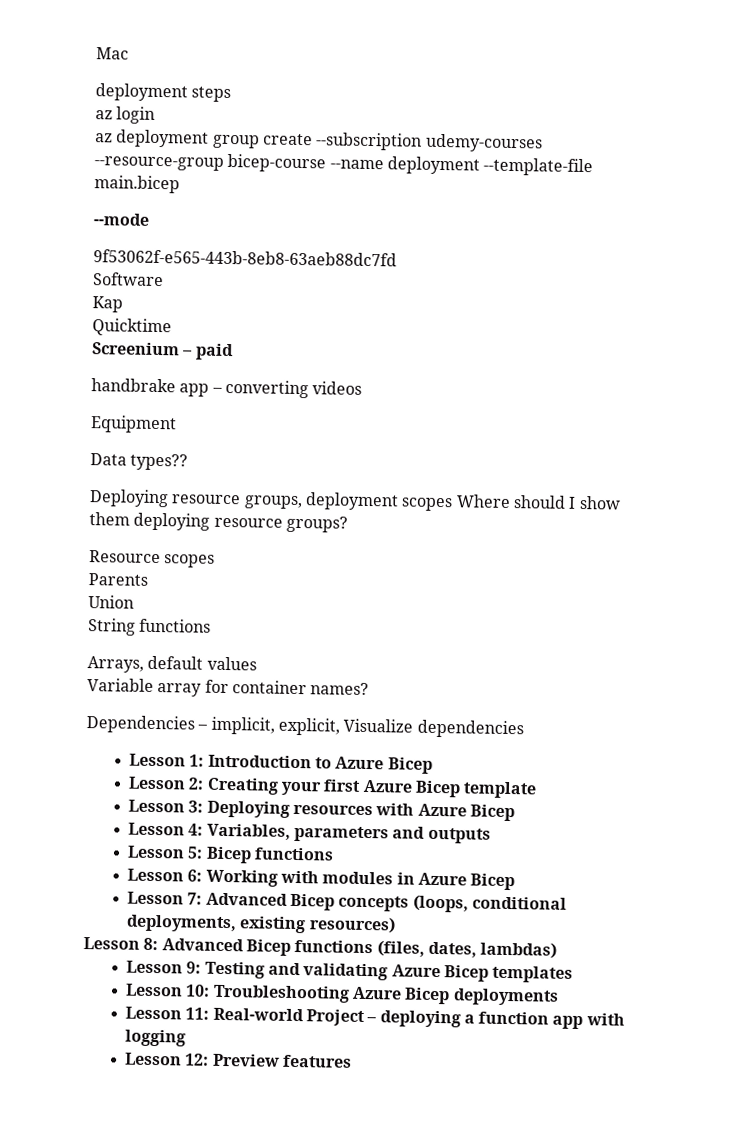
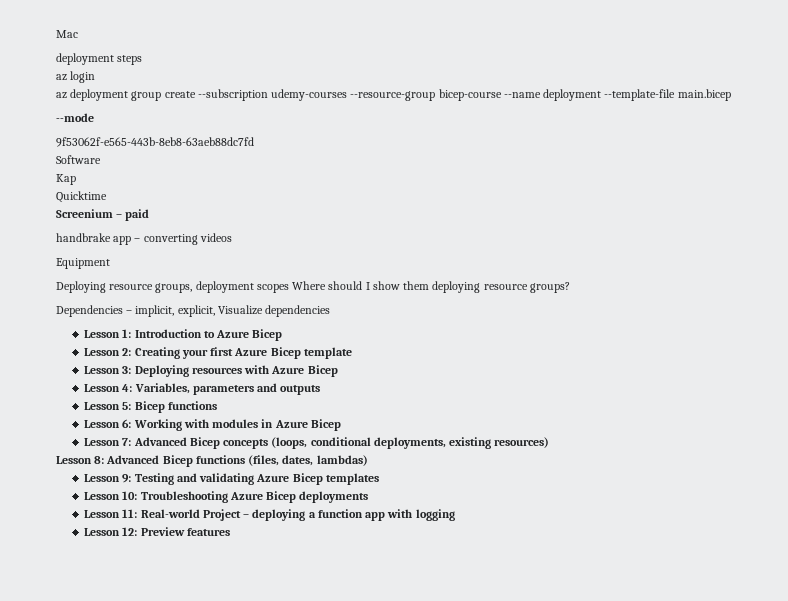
[90,453,189,471] // Data types?? -> (110, 263) none
[89,550,216,568] [88,573,148,586] [88,595,134,609] [88,618,212,636] [87,655,257,673] [87,678,370,697] // Resource scopes // Parents // Union // String functions // Arrays, default values // Variable array for container names? -> (570, 287) none

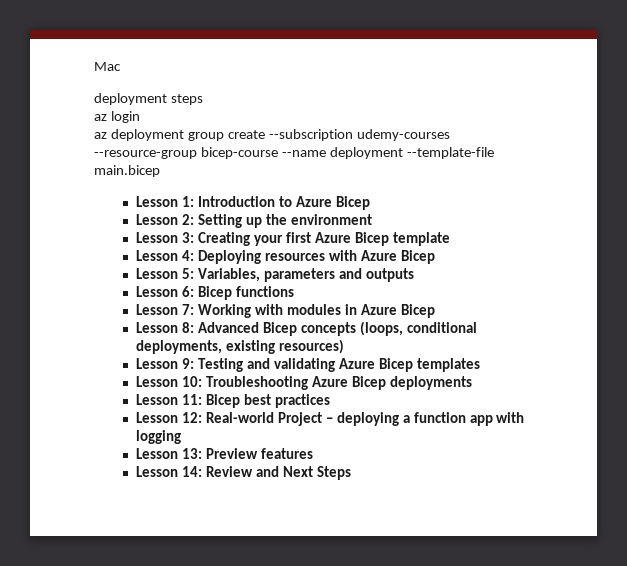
[56,113,94,122] [56,137,254,147] [56,155,101,164] [56,174,76,185] [56,191,107,203] [56,209,150,221] [56,233,232,245] [56,258,110,269] [56,281,570,293] [56,305,331,317] // --mode // 9f53062f-e565-443b-8eb8-63aeb88dc7fd // Software // Kap // Quicktime // Screenium – paid // handbrake app – converting videos // Equipment // Deploying resource groups, deployment scopes Where should I show them deploying resource groups? // Dependencies – implicit, explicit, Visualize dependencies -> (160, 171) none
(132, 352) none -> [198,214,372,228] [136,232,195,243] Setting up the environment // Lesson 3:
[122,366,132,374] 3: -> [182,250,195,261] 4:
[122,384,133,392] 4: -> [182,268,195,279] 5:
[122,402,132,410] 5: -> [182,286,195,297] 6:
[122,419,132,428] 6: -> [182,304,195,315] 7:
[122,438,132,446] 7: -> [182,322,195,333] 8:
[56,455,368,467] // Lesson 8: Advanced Bicep functions (files, dates, lambdas) -> (345, 346) none
(138, 513) none -> [206,394,330,408] [136,412,203,423] Bicep best practices // Lesson 12:
[122,527,138,536] 12: -> [182,448,203,459] 13:
(230, 532) none -> [136,466,351,480] // Lesson 14: Review and Next Steps

